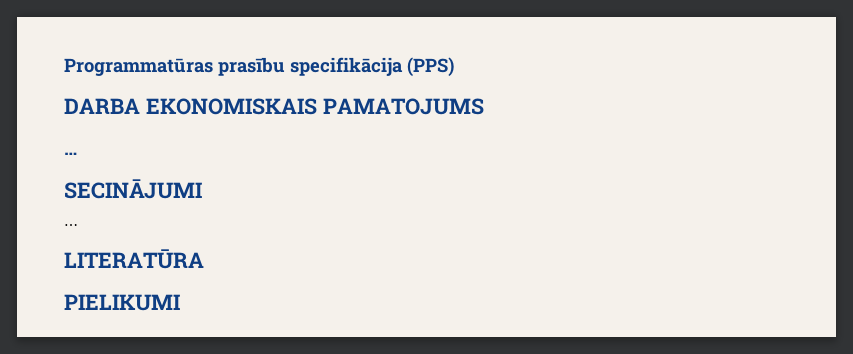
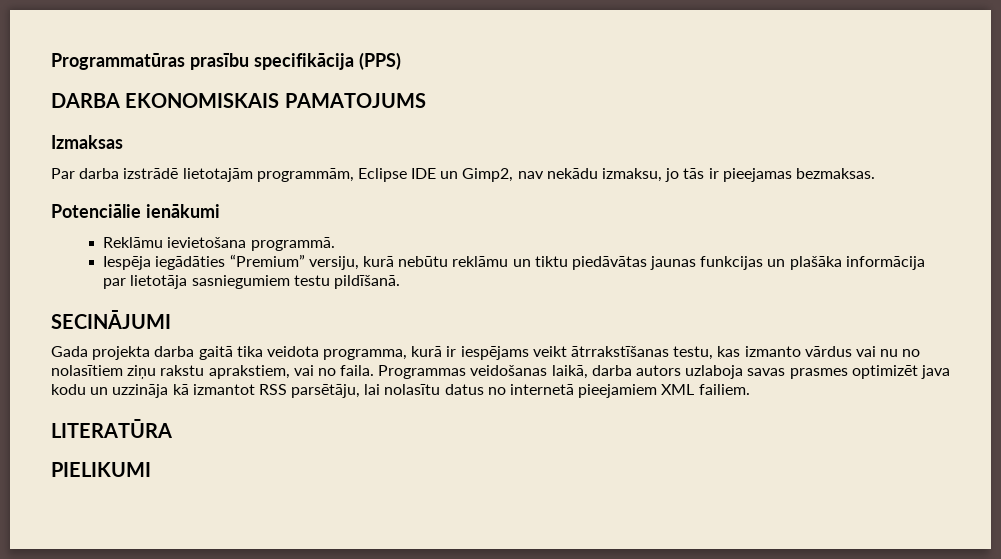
[64,152,77,155] [64,179,202,199] [64,224,78,226] … // SECINĀJUMI // … -> [51,135,123,149] [51,168,875,182] [51,204,220,218] [103,237,335,251] [103,254,925,270] [103,275,401,289] [51,310,171,329] [51,346,921,360] [51,365,950,379] [51,384,750,398] Izmaksas // Par darba izstrādē lietotajām programmām, Eclipse IDE un Gimp2, nav nekādu izmaksu, jo tās ir pieejamas bezmaksas. // Potenciālie ienākumi // Reklāmu ievietošana programmā. // Iespēja iegādāties “Premium” versiju, kurā nebūtu reklāmu un tiktu piedāvātas jaunas funkcijas un plašāka informācija par lietotāja sasniegumiem testu pildīšanā. // SECINĀJUMI // Gada projekta darba gaitā tika veidota programma, kurā ir iespējams veikt ātrrakstīšanas testu, kas izmanto vārdus vai nu no nolasītiem ziņu rakstu aprakstiem, vai no faila. Programmas veidošanas laikā, darba autors uzlaboja savas prasmes optimizēt java kodu un uzzināja kā izmantot RSS parsētāju, lai nolasītu datus no internetā pieejamiem XML failiem.

